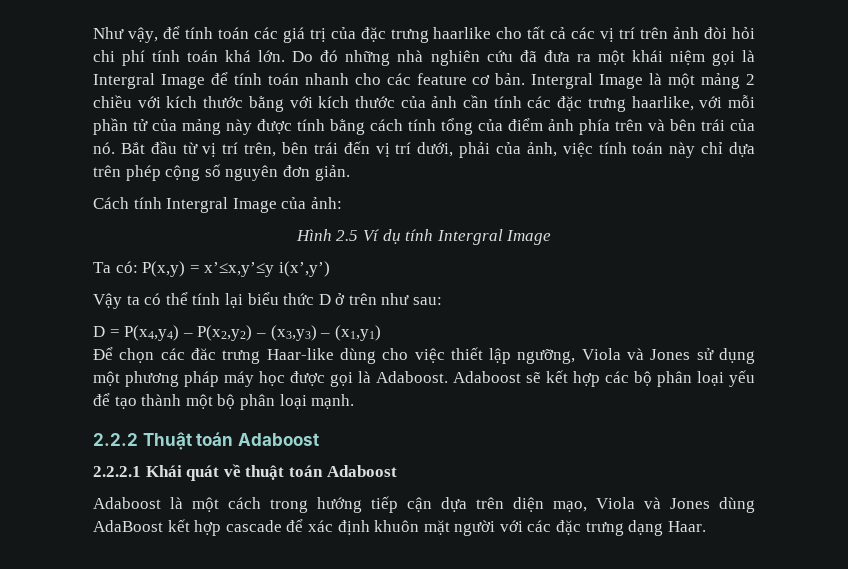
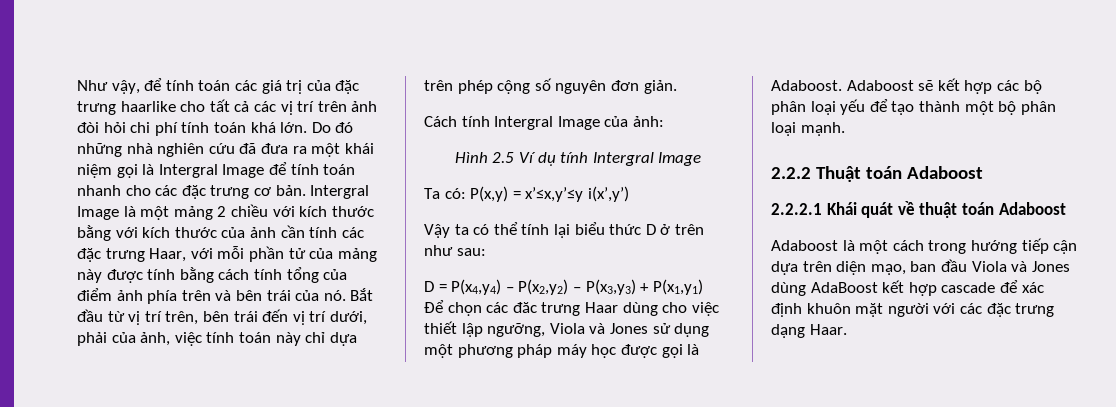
[416,73,467,85] feature -> [181,185,250,199] đặc trưng
[631,96,694,111] haarlike, -> [149,248,187,262] Haar,
[270,325,381,341] (x3,y3) – (x1,y1) -> [585,279,703,295] P(x3,y3) + P(x1,y1)
[266,348,334,360] Haar-like -> [584,302,618,313] Haar
(587, 506) none -> [910,259,967,272] ban đầu

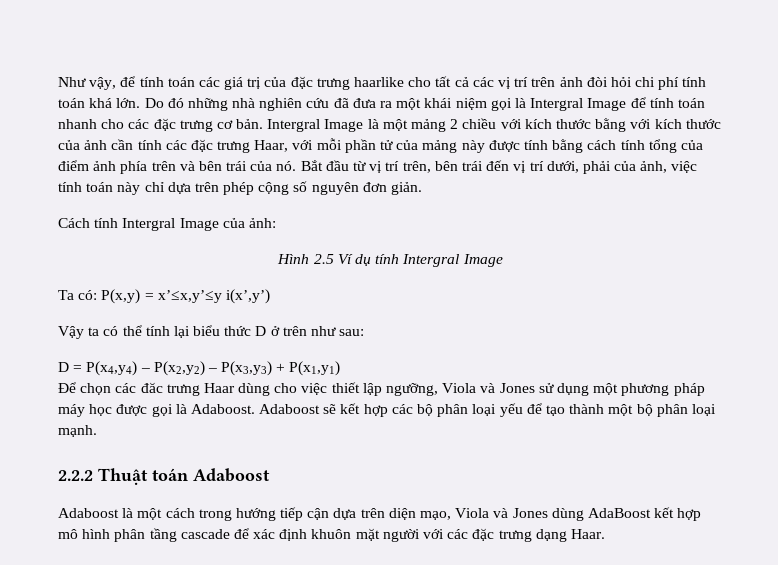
[771,201,1066,218] // 2.2.2.1 Khái quát về thuật toán Adaboost -> (270, 475) none
[910,259,967,272] ban đầu -> (452, 515) none
(937, 289) none -> [58,528,177,542] mô hình phân tầng

